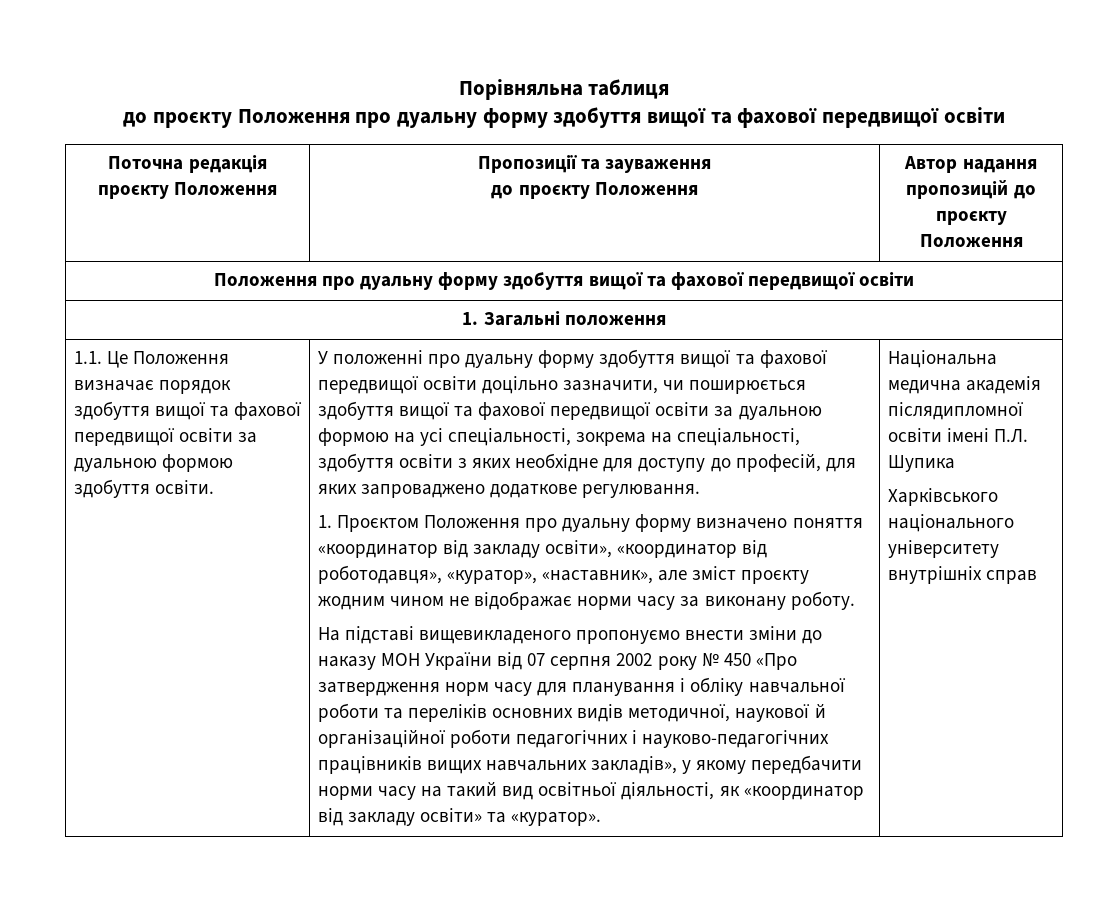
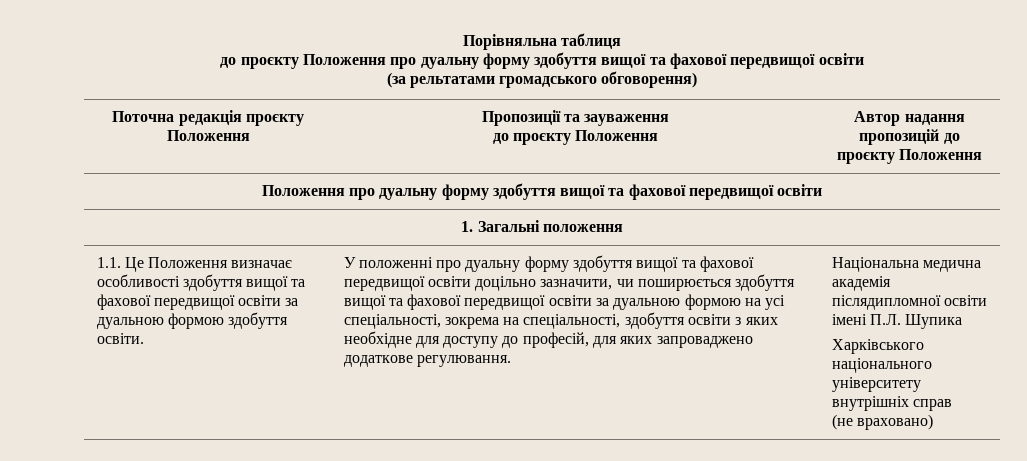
(1005, 115) none -> [386,71,698,88] // (за рельтатами громадського обговорення)
[158,380,231,394] порядок -> [96,274,180,287] особливості
[317,514,863,532] [317,540,768,558] [317,565,810,584] [317,591,855,610] [317,626,823,644] [317,652,797,670] [317,677,846,696] [317,703,826,722] [317,729,830,748] [317,755,863,774] [317,782,864,800] [317,808,602,826] // 1. Проєктом Положення про дуальну форму визначено поняття «координатор від закладу освіти», «координатор від роботодавця», «куратор», «наставник», але зміст проєкту жодним чином не відображає норми часу за виконану роботу. // На підставі вищевикладеного пропонуємо внести зміни до наказу МОН України від 07 серпня 2002 року № 450 «Про затвердження норм часу для планування і обліку навчальної роботи та переліків основних видів методичної, наукової й організаційної роботи педагогічних і науково-педагогічних працівників вищих навчальних закладів», у якому передбачити норми часу на такий вид освітньої діяльності, як «координатор від закладу освіти» та «куратор». -> (511, 361) none
(1037, 577) none -> [831,414,933,430] // (не враховано)

